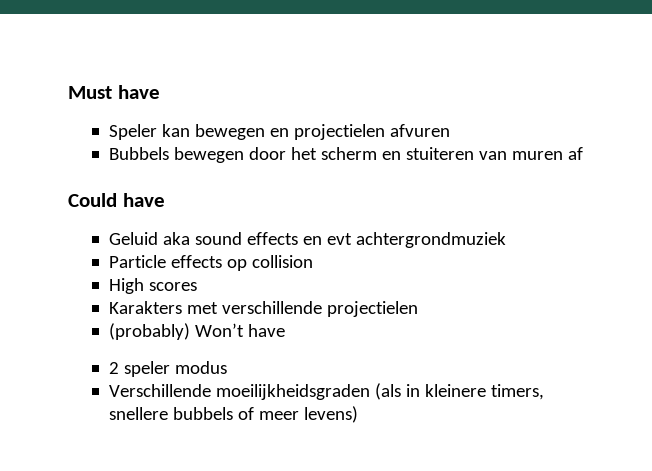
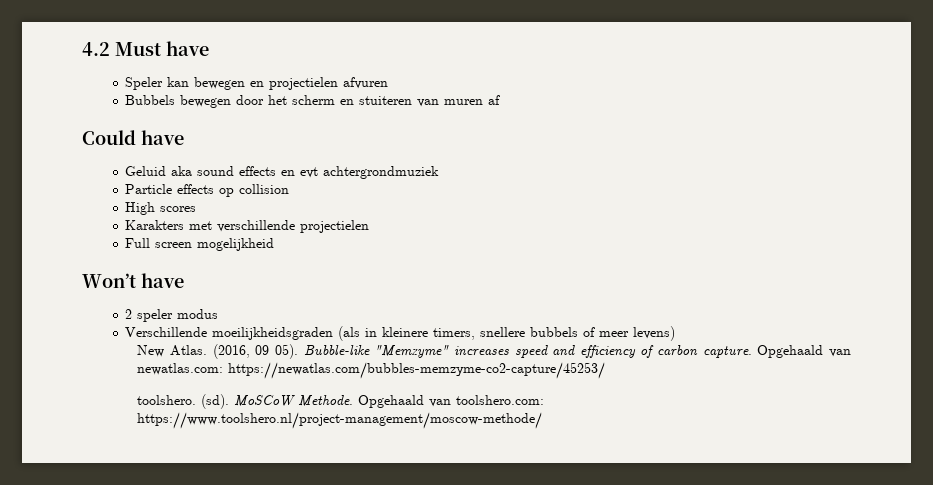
(68, 92) none -> [82,42,110,56] 4.2
[108,323,190,340] (probably) -> [125,238,275,251] Full screen mogelijkheid //
(358, 414) none -> [137,344,851,359] [137,362,606,379] [137,394,545,409] [137,412,543,429] // New Atlas. (2016, 09 05). Bubble-like "Memzyme" increases speed and efficiency of carbon capture. Opgehaald van newatlas.com: https://newatlas.com/bubbles-memzyme-co2-capture/45253/ // toolshero. (sd). MoSCoW Methode. Opgehaald van toolshero.com: https://www.toolshero.nl/project-management/moscow-methode/

